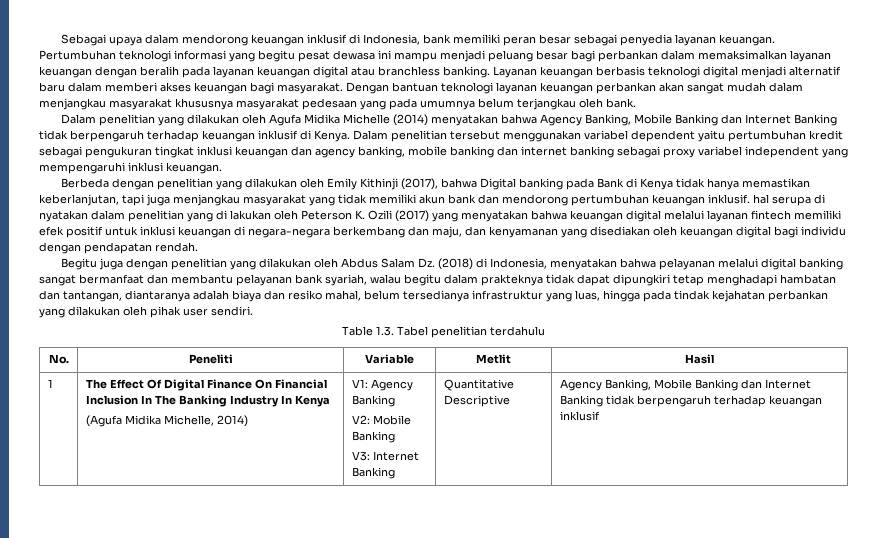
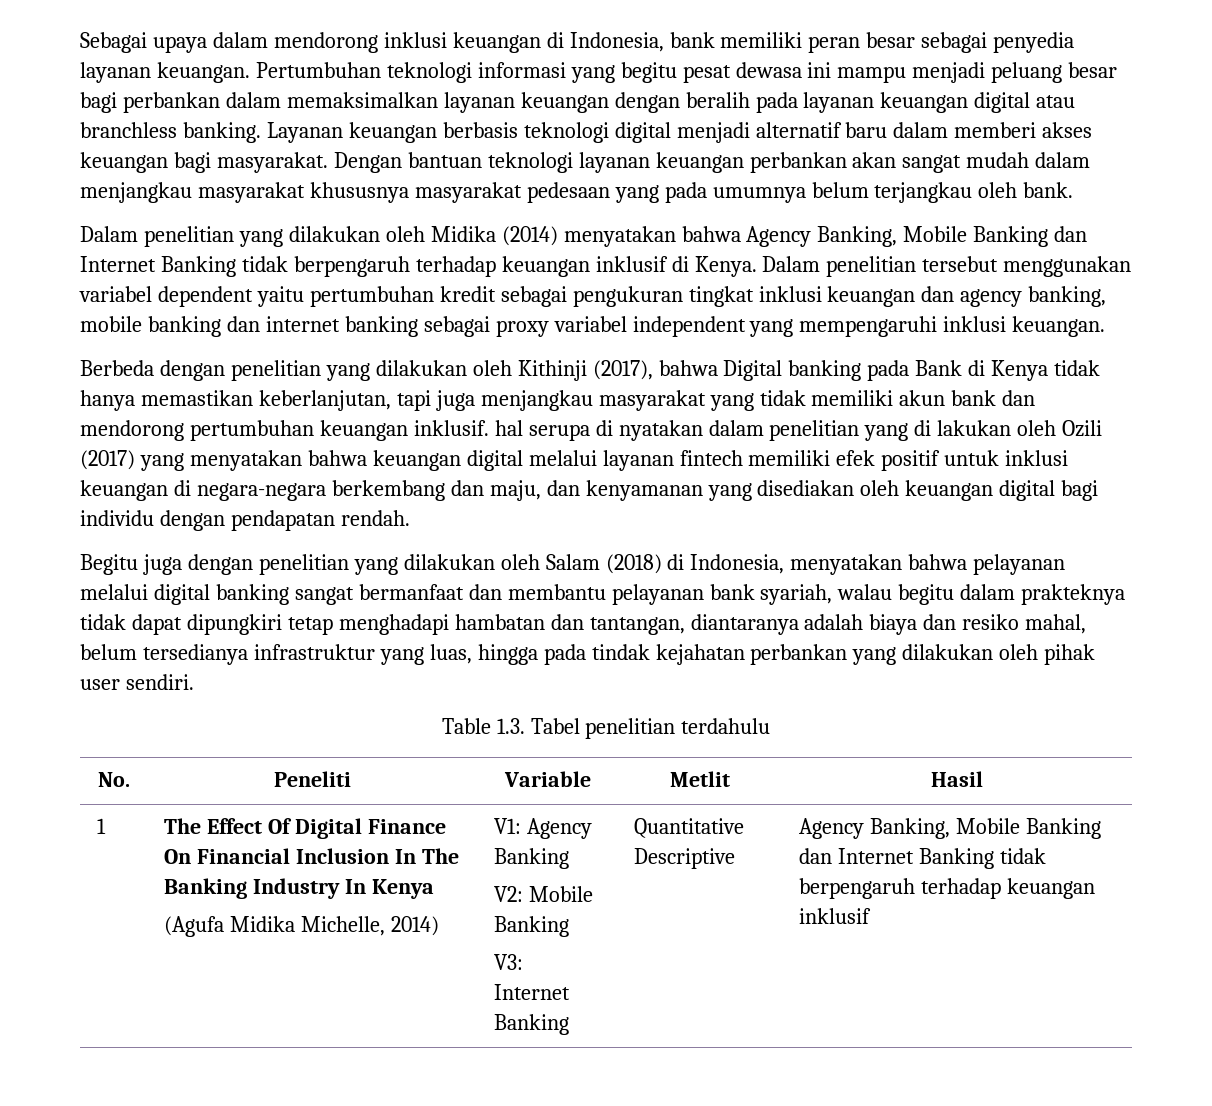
[250,34,347,46] keuangan inklusif -> [383,32,541,53] inklusi keuangan
[268,114,390,126] Agufa Midika Michelle -> [430,226,496,242] Midika
[326,178,357,190] Emily -> (512, 368) none
[301,210,365,220] Peterson K. -> (1057, 428) none
[340,258,435,268] Abdus Salam Dz. -> [545,554,600,570] Salam

